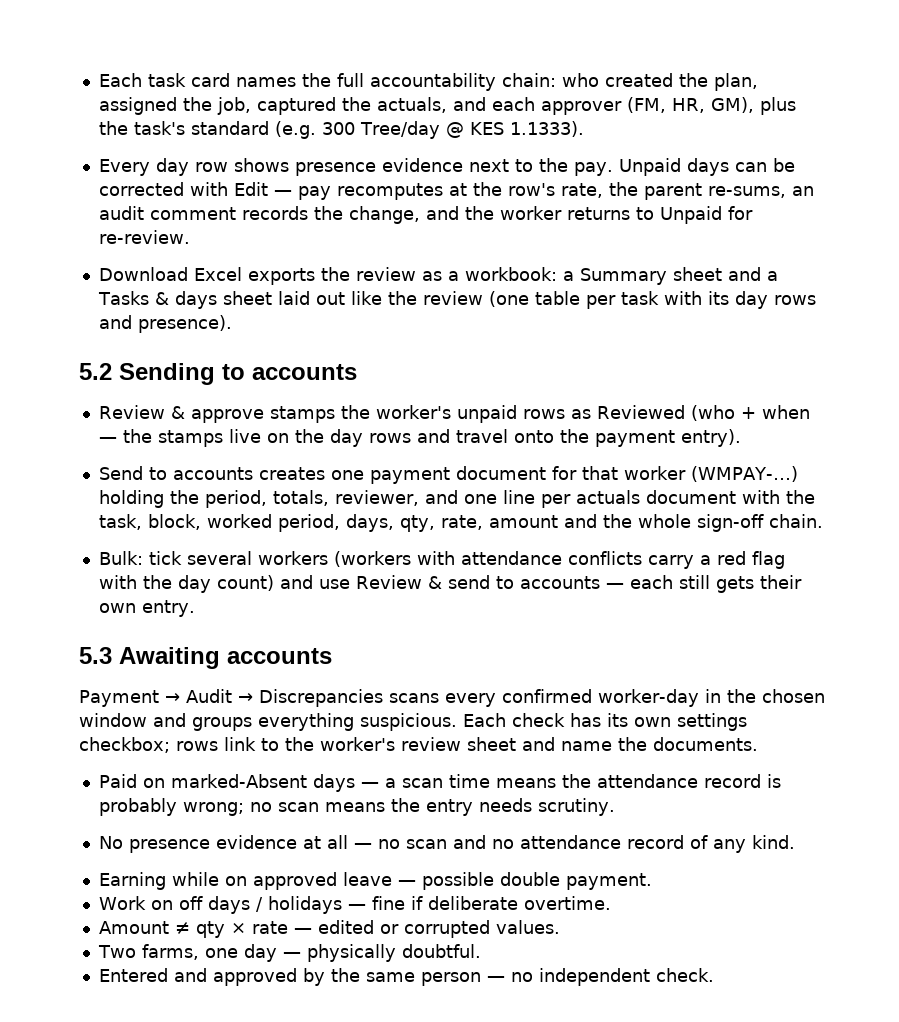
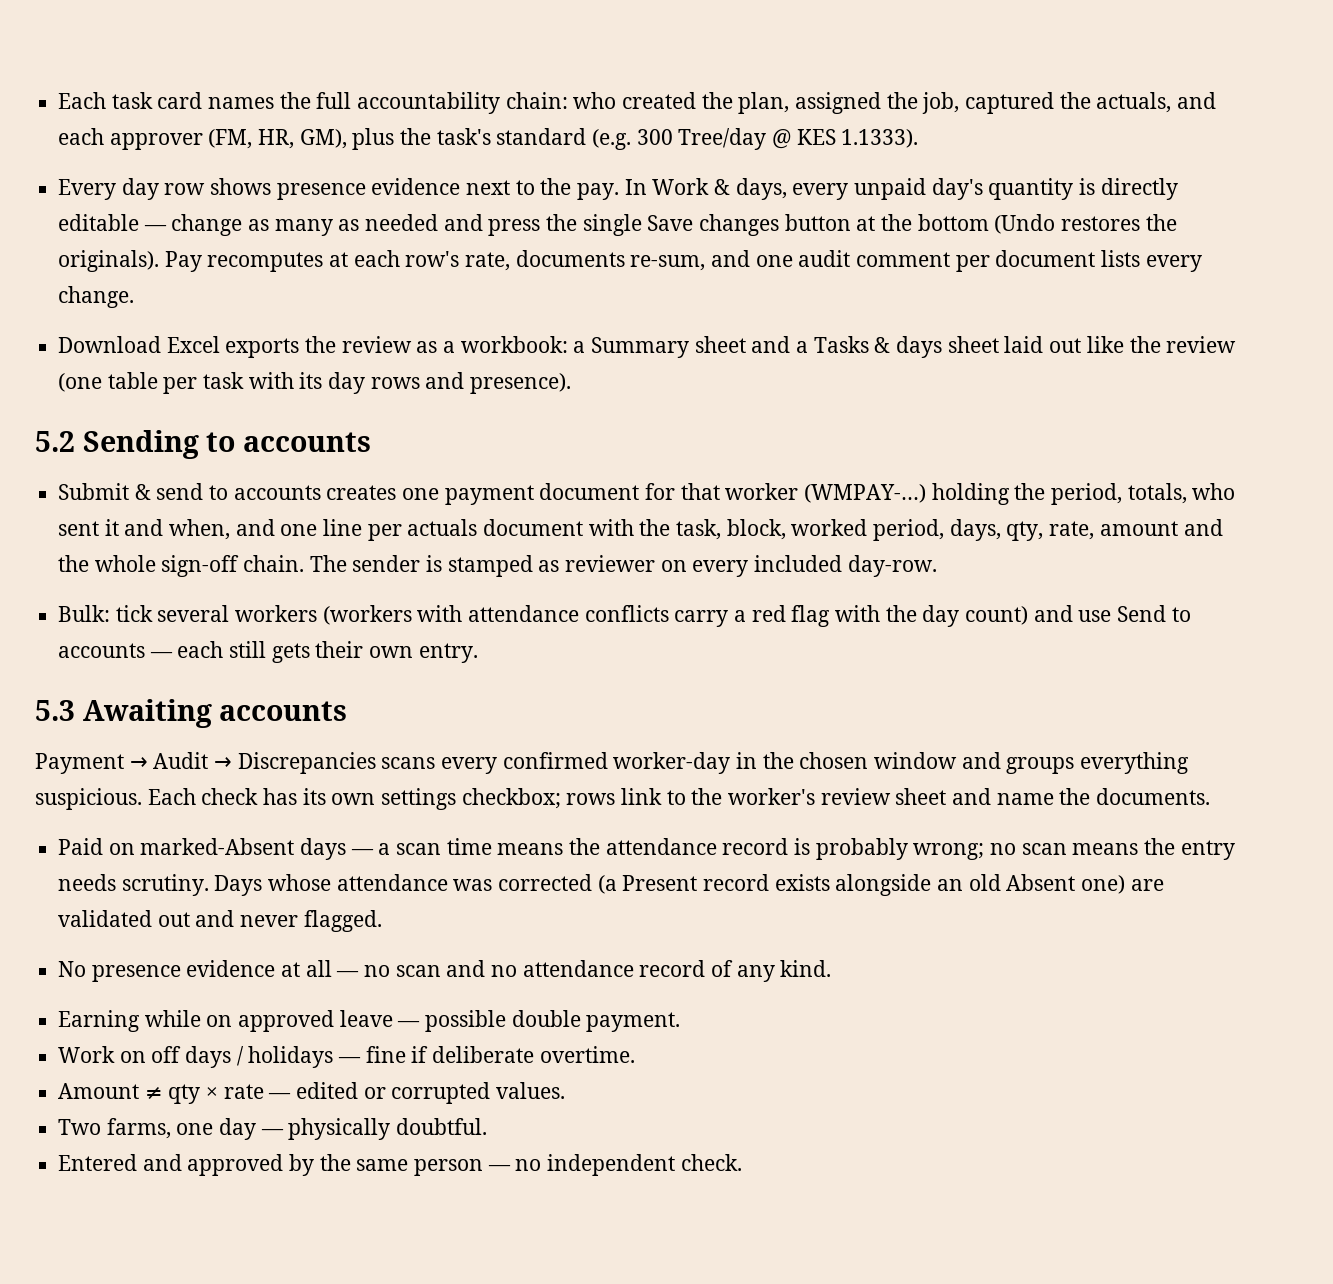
[618,158,795,176] [98,182,331,200] Unpaid days can be corrected with Edit — pay -> [624,178,1178,200] [58,214,1177,236] [58,250,202,272] In Work & days, every unpaid day's quantity is directly editable — change as many as needed and press the single Save changes button at the bottom (Undo restores the originals). Pay
[472,182,502,196] the -> [353,250,400,267] each
[608,182,814,200] [98,206,753,224] [98,230,190,244] the parent re-sums, an audit comment records the change, and the worker returns to Unpaid for re-review. -> [515,250,1202,272] [58,286,135,308] documents re-sum, and one audit comment per document lists every change.
[98,405,810,423] [98,429,741,447] [98,466,143,480] Review & approve stamps the worker's unpaid rows as Reviewed (who + when — the stamps live on the day rows and travel onto the payment entry). // Send -> [58,483,204,500] Submit & send
[334,490,419,506] reviewer, -> [1192,483,1236,500] [58,519,231,540] who sent it and when,
(823, 521) none -> [309,555,937,577] The sender is stamped as reviewer on every included day-row.
[355,575,490,589] Review & send -> [1117,605,1167,622] Send
(615, 807) none -> [214,874,1164,896] [58,910,382,932] Days whose attendance was corrected (a Present record exists alongside an old Absent one) are validated out and never flagged.

